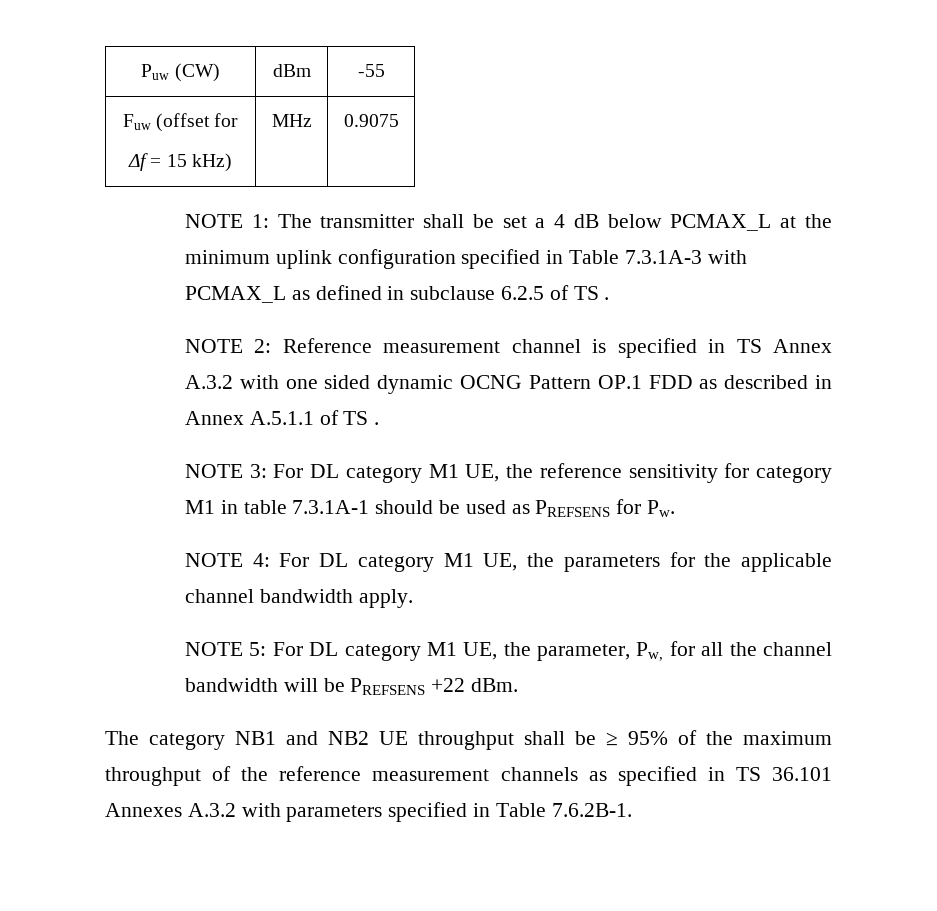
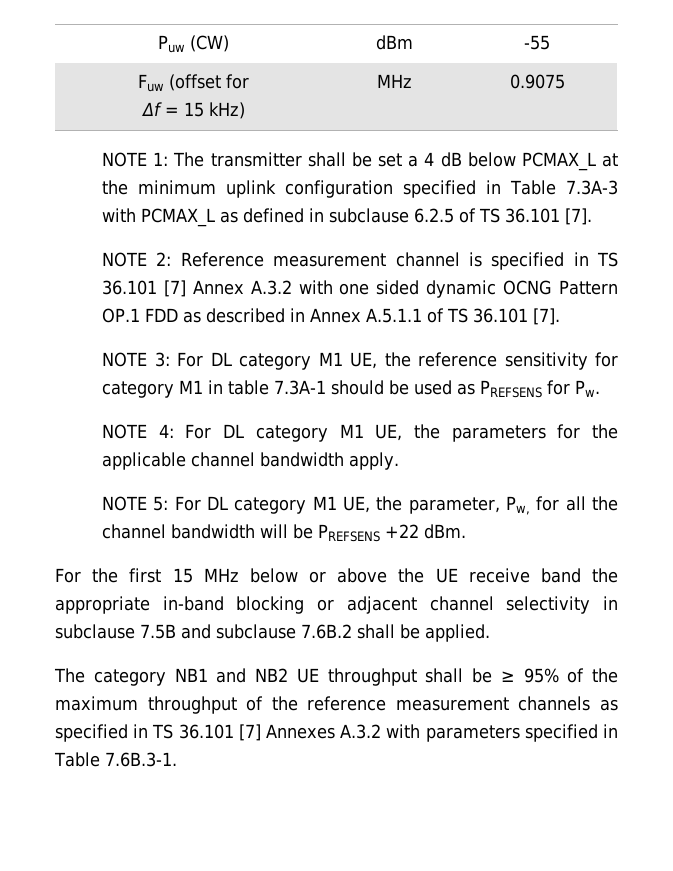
[624,250,702,264] 7.3.1A-3 -> [566,180,618,195] 7.3A-3
[604,297,610,300] . -> [505,208,593,225] 36.101 [7].
(762, 346) none -> [102,280,186,297] 36.101 [7]
[374,422,380,425] . -> [473,308,561,325] 36.101 [7].
[292,500,370,514] 7.3.1A-1 -> [274,380,327,395] 7.3A-1
(518, 685) none -> [55,568,619,583] [55,596,618,614] [55,624,490,642] // For the first 15 MHz below or above the UE receive band the appropriate in-band blocking or adjacent channel selectivity in subclause 7.5B and subclause 7.6B.2 shall be applied.
(833, 774) none -> [238,724,261,741] [7]
[551,803,632,817] 7.6.2B-1. -> [104,752,177,767] 7.6B.3-1.

